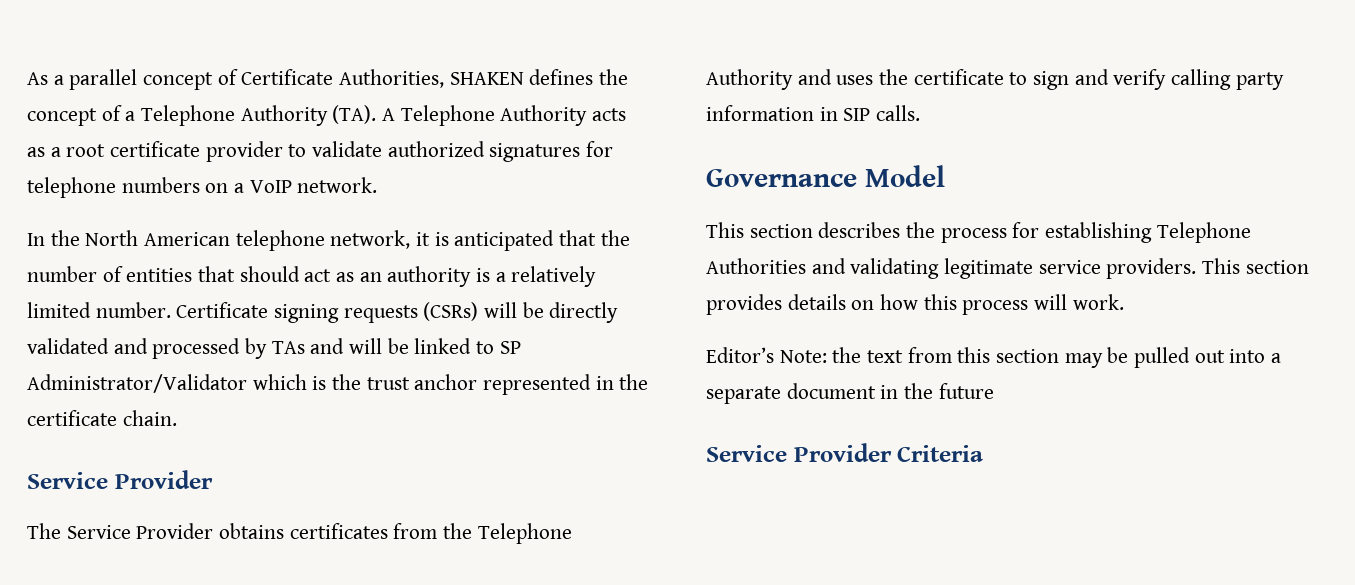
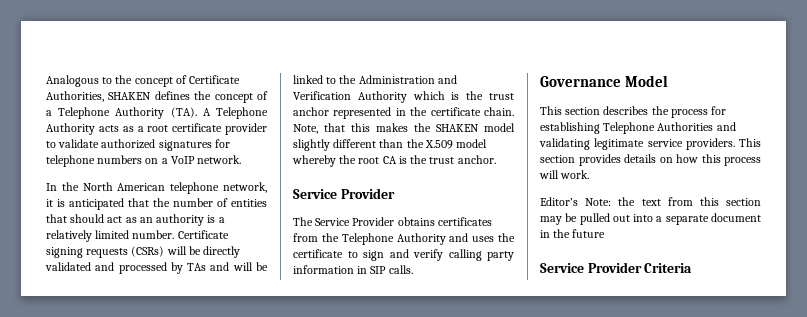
[27,69,138,90] As a parallel -> [46,75,133,87] Analogous to the
[499,341,521,354] [27,374,247,393] SP Administrator/Validator -> [339,75,457,84] [293,91,407,103] the Administration and Verification Authority
(177, 418) none -> [293,123,515,134] [293,139,488,151] [292,155,496,167] Note, that this makes the SHAKEN model slightly different than the X.509 model whereby the root CA is the trust anchor.

